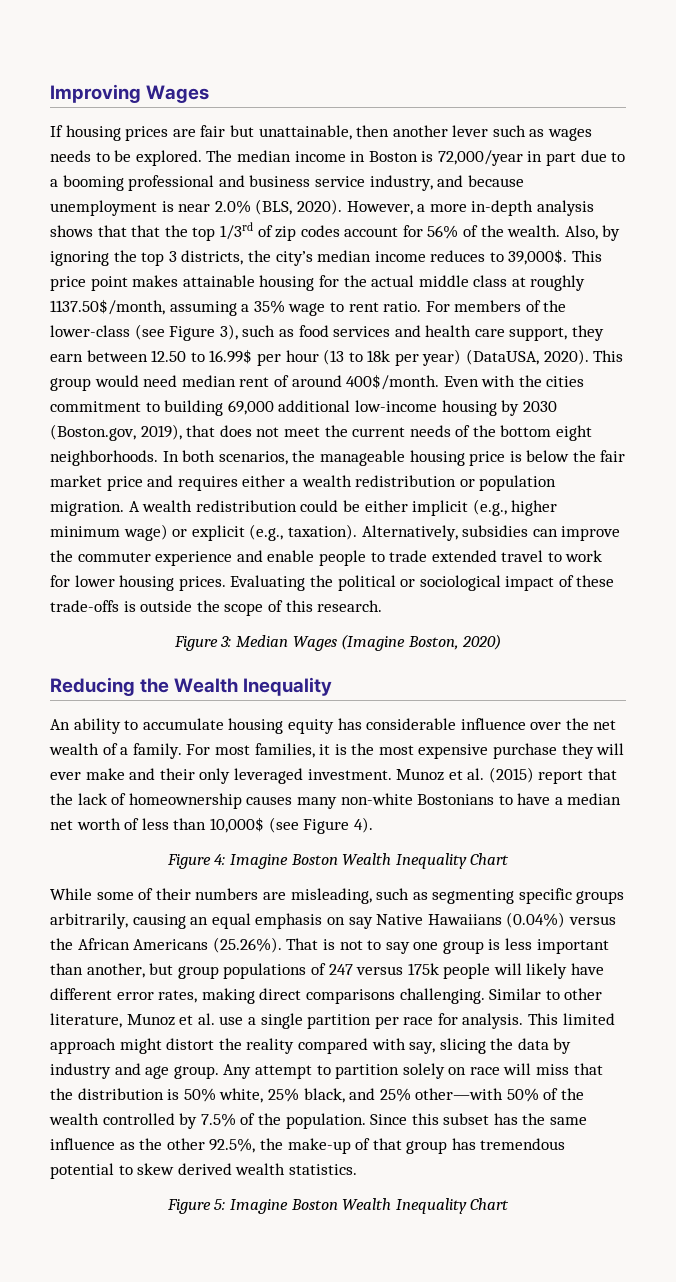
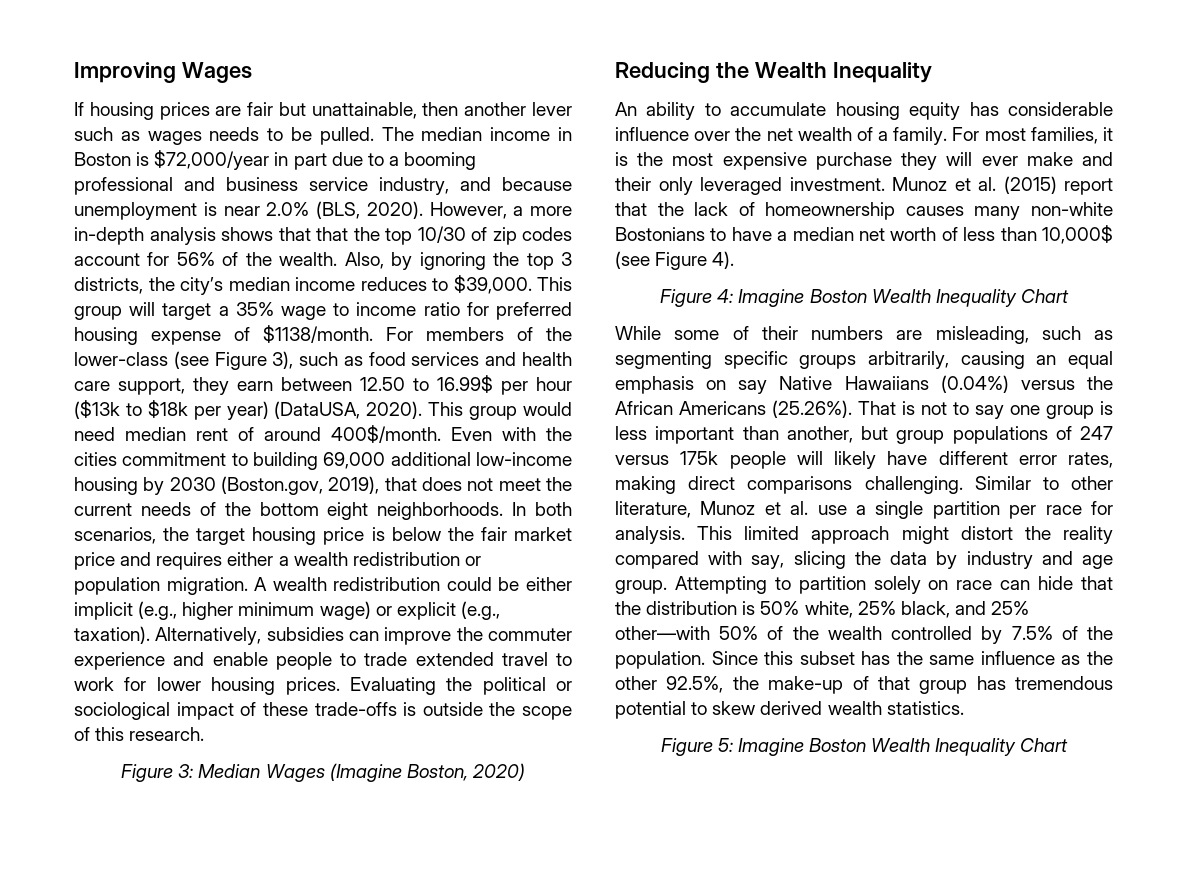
[135,150,202,166] explored. -> [319,127,374,145] pulled.
[437,150,523,166] 72,000/year -> [154,150,270,170] $72,000/year
[219,222,253,240] 1/3rd -> [417,226,466,243] 10/30
[508,249,603,265] [50,275,586,291] [50,299,422,316] 39,000$. This price point makes attainable housing for the actual middle class at roughly 1137.50$/month, assuming a 35% wage to rent ratio. -> [453,275,572,294] [74,302,572,320] [74,325,373,345] $39,000. This group will target a 35% wage to income ratio for preferred housing expense of $1138/month.
[323,349,391,365] (13 to 18k -> [74,400,188,419] ($13k to $18k
[319,450,405,466] manageable -> [196,528,246,545] target
[223,1064,312,1079] Any attempt -> [674,576,767,594] Attempting
[503,1063,570,1075] will miss -> [1000,576,1074,590] can hide

